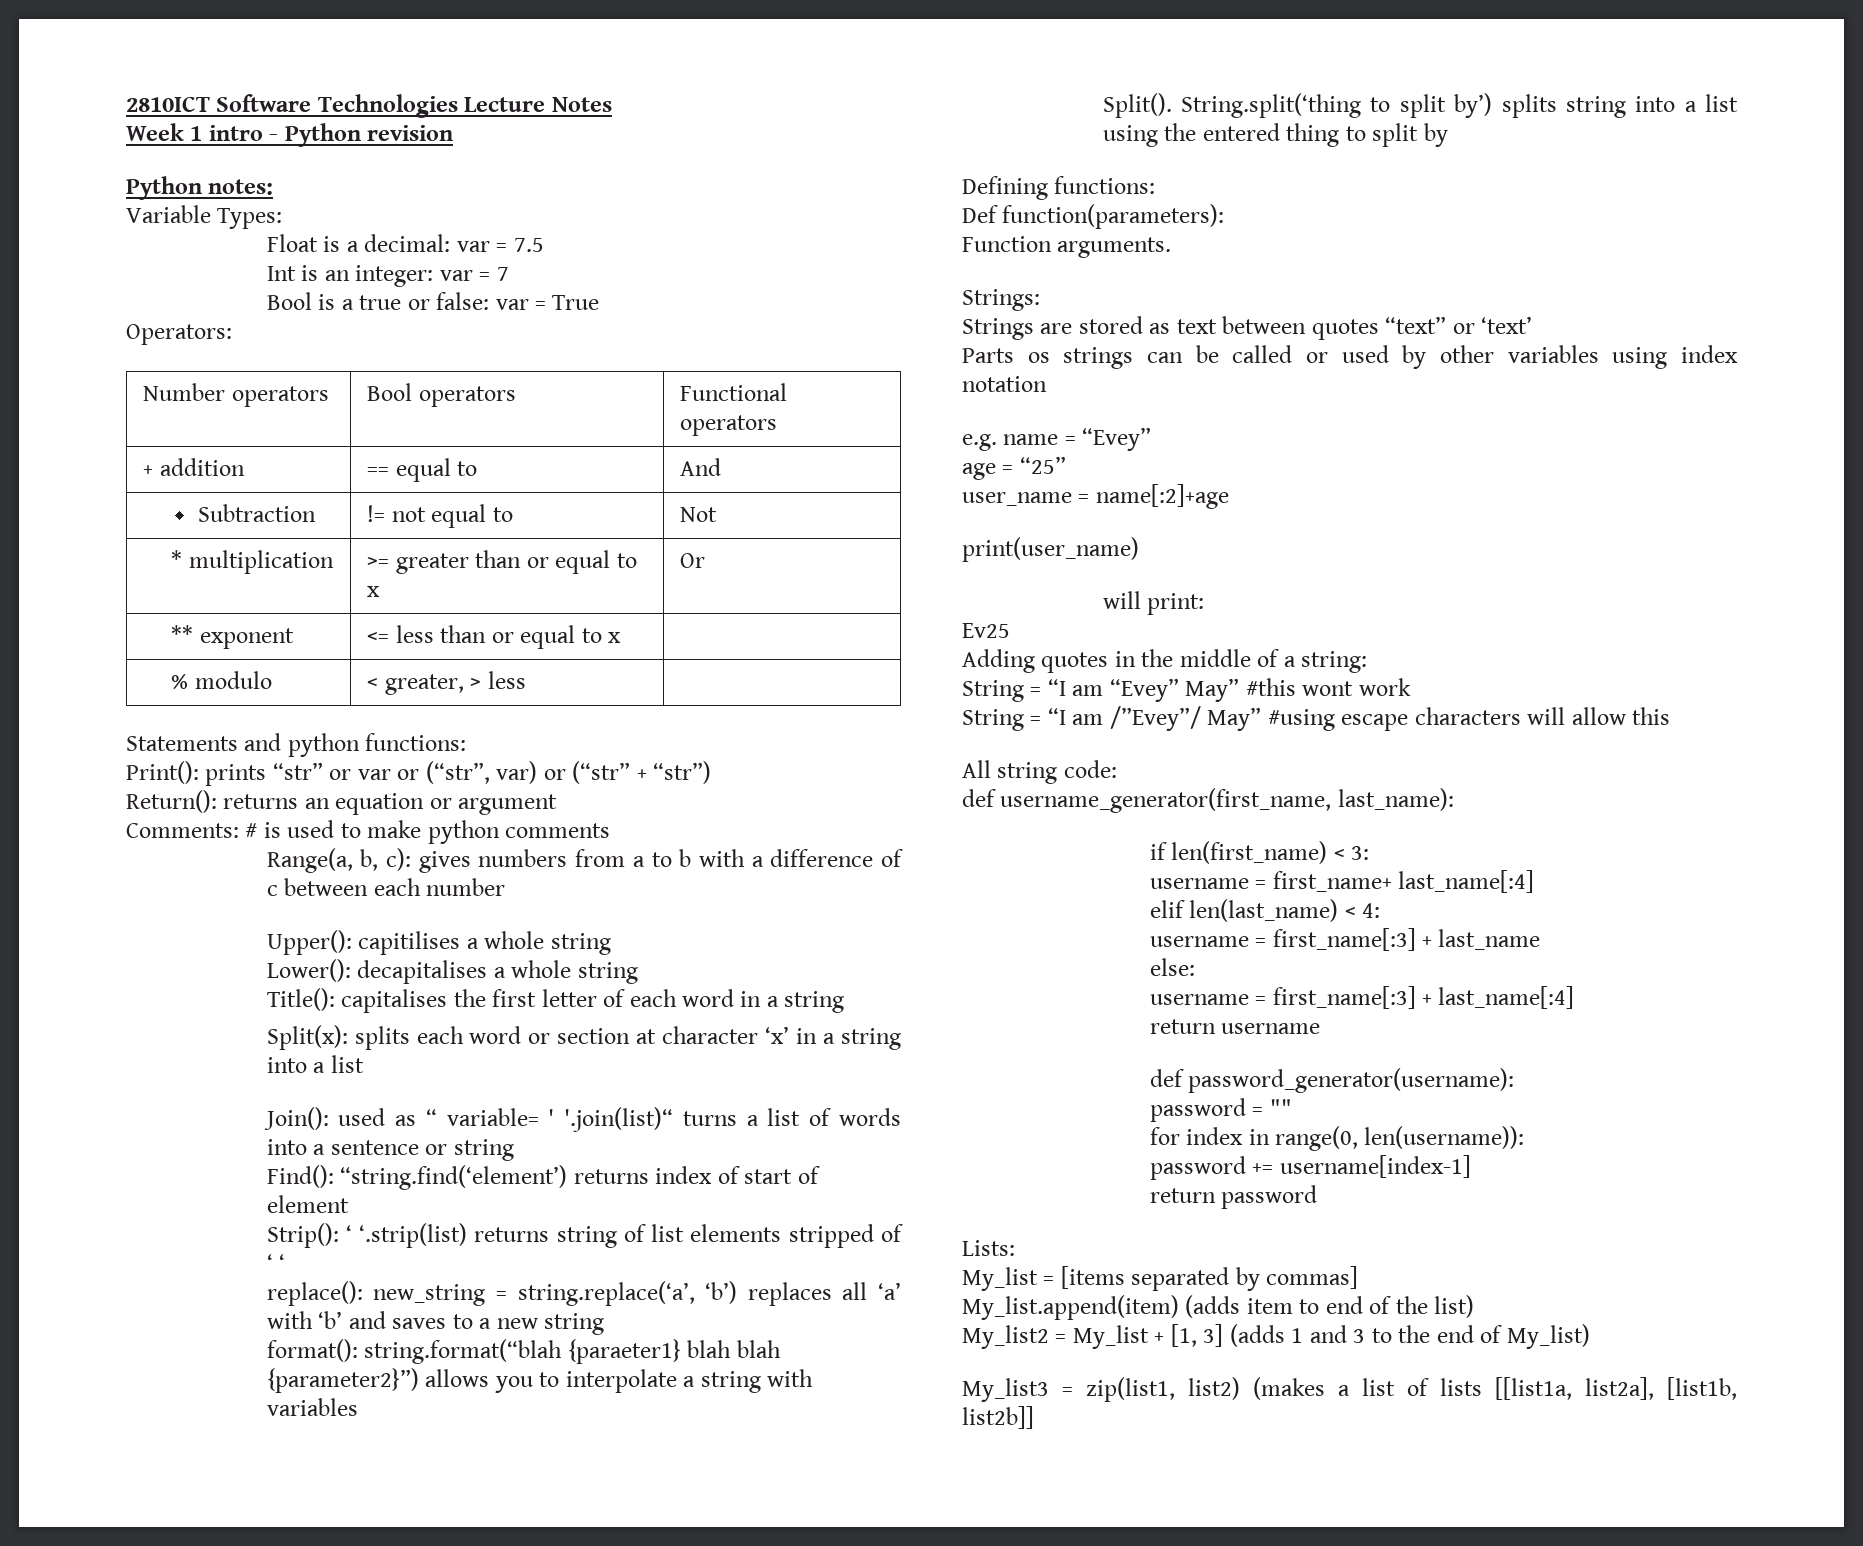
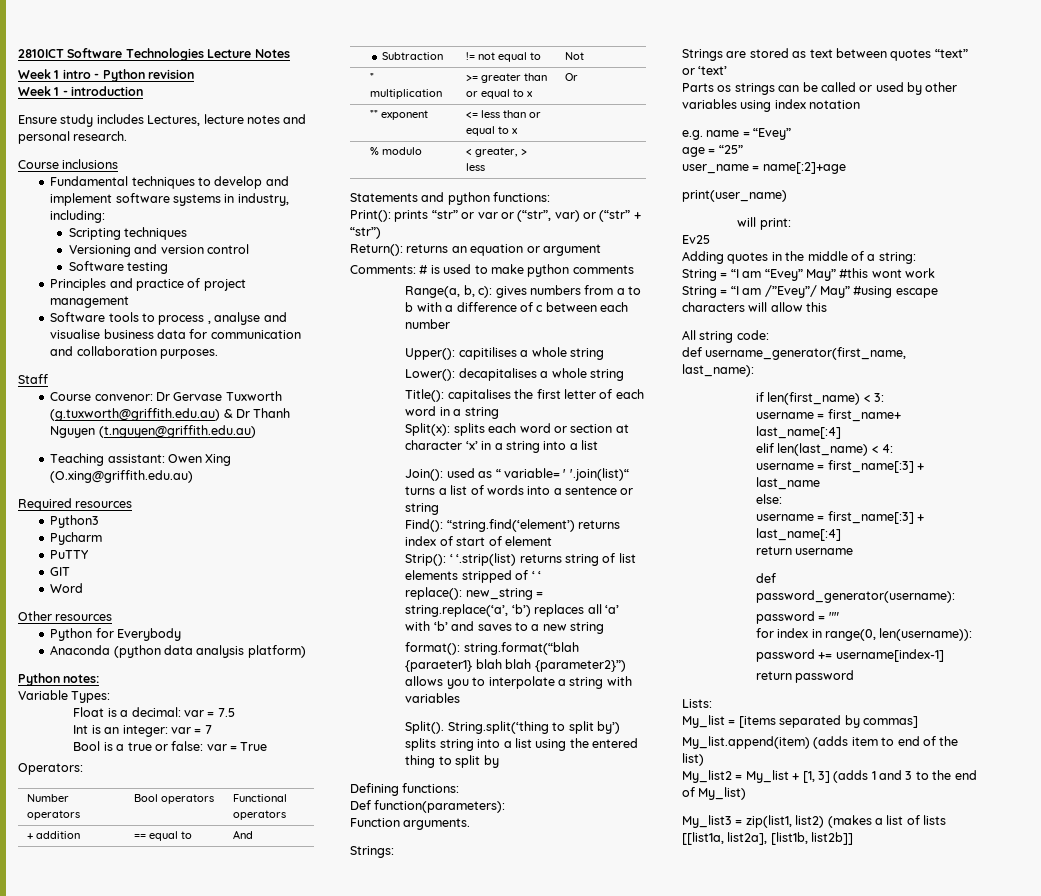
(454, 133) none -> [18,86,144,96] [18,114,307,127] [18,131,128,144] [18,159,119,169] [50,176,289,189] [50,193,289,206] [50,210,106,223] [68,227,188,240] [68,244,249,257] [68,261,169,274] [50,278,246,291] [50,296,130,308] [50,312,287,325] [50,329,301,339] [50,346,218,359] [18,374,48,384] [50,391,282,401] [50,408,291,421] [50,425,256,438] [50,453,232,466] [50,470,194,483] [18,498,133,511] [50,515,100,528] [50,532,103,545] [50,550,90,559] [50,567,71,576] [50,583,84,593] [18,611,113,621] [50,628,181,641] [50,645,306,658] // Week 1 - introduction // Ensure study includes Lectures, lecture notes and personal research. // Course inclusions // Fundamental techniques to develop and implement software systems in industry, including: // Scripting techniques // Versioning and version control // Software testing // Principles and practice of project management // Software tools to process , analyse and visualise business data for communication and collaboration purposes. // Staff // Course convenor: Dr Gervase Tuxworth (g.tuxworth@griffith.edu.au) & Dr Thanh Nguyen (t.nguyen@griffith.edu.au) // Teaching assistant: Owen Xing (O.xing@griffith.edu.au) // Required resources // Python3 // Pycharm // PuTTY // GIT // Word // Other resources // Python for Everybody // Anaconda (python data analysis platform)

